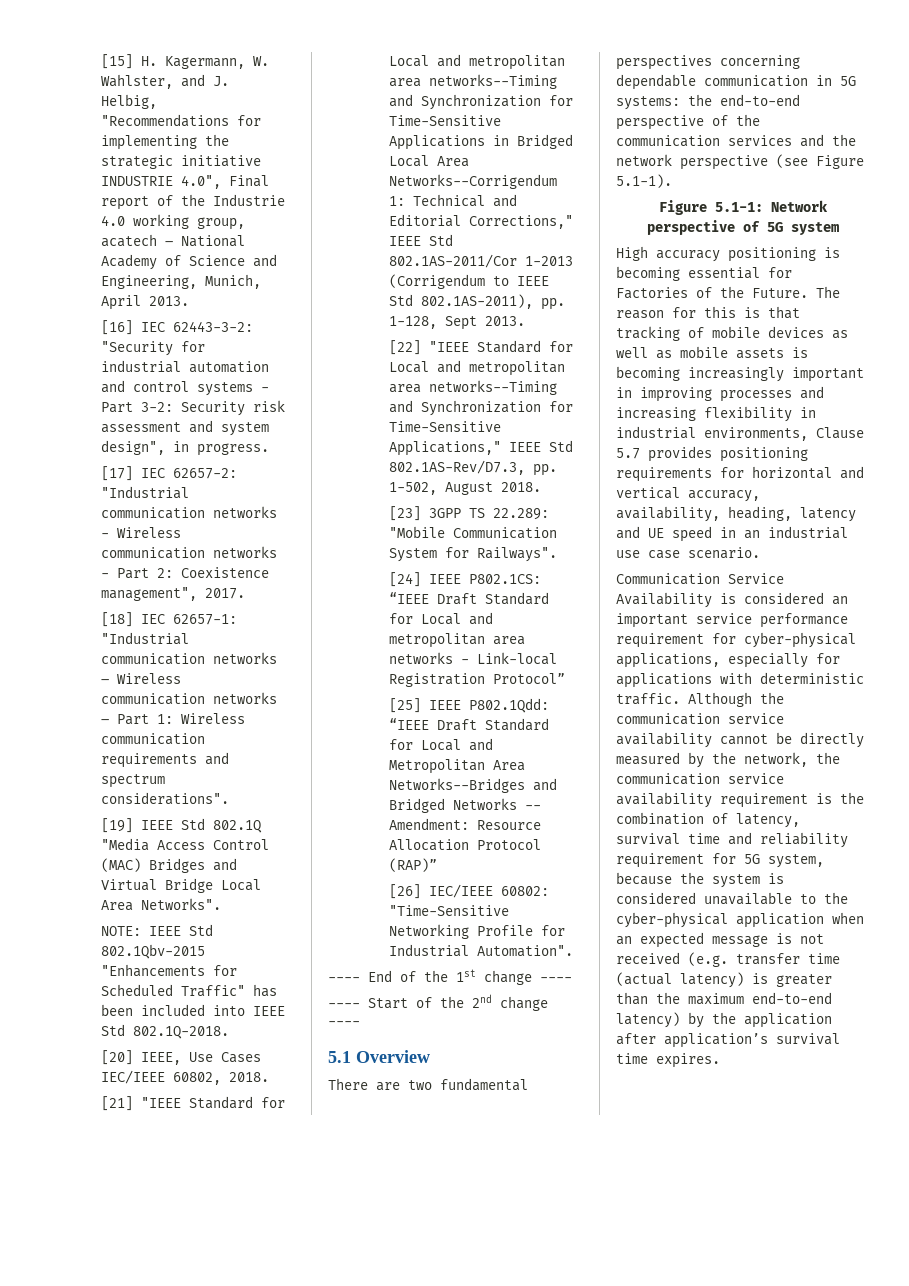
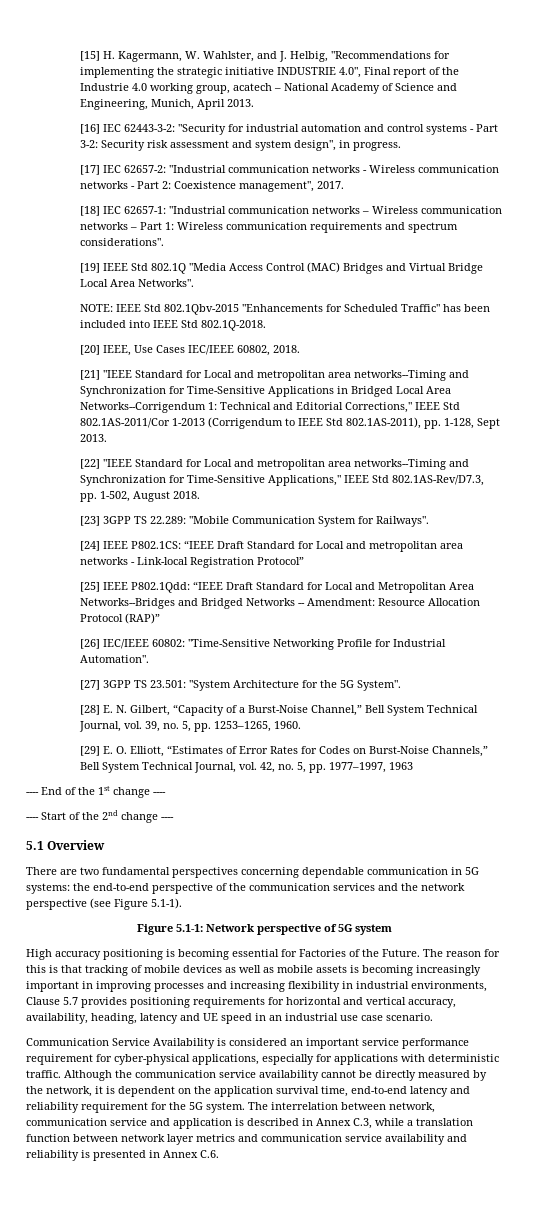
(574, 951) none -> [79,680,401,691] [79,704,478,716] [78,721,301,732] [79,745,488,757] [79,762,413,773] // [27] 3GPP TS 23.501: "System Architecture for the 5G System". // [28] E. N. Gilbert, “Capacity of a Burst-Noise Channel,” Bell System Technical Journal, vol. 39, no. 5, pp. 1253–1265, 1960. // [29] E. O. Elliott, “Estimates of Error Rates for Codes on Burst-Noise Channels,” Bell System Technical Journal, vol. 42, no. 5, pp. 1977–1997, 1963
[816,752,840,764] [616,773,784,785] [616,792,864,808] [616,812,800,828] [616,832,848,848] [616,853,824,868] [616,872,784,888] [616,892,848,905] [616,912,864,928] [616,932,824,948] [616,952,840,967] [616,972,832,988] [616,992,832,1005] [616,1012,832,1028] [616,1033,840,1048] [616,1053,720,1068] the communication service availability requirement is the combination of latency, survival time and reliability requirement for 5G system, because the system is considered unavailable to the cyber-physical application when an expected message is not received (e.g. transfer time (actual latency) is greater than the maximum end-to-end latency) by the application after application’s survival time expires. -> [95,1086,470,1097] [26,1102,435,1113] [26,1118,473,1129] [26,1134,467,1145] [26,1150,219,1161] it is dependent on the application survival time, end-to-end latency and reliability requirement for the 5G system. The interrelation between network, communication service and application is described in Annex C.3, while a translation function between network layer metrics and communication service availability and reliability is presented in Annex C.6.

